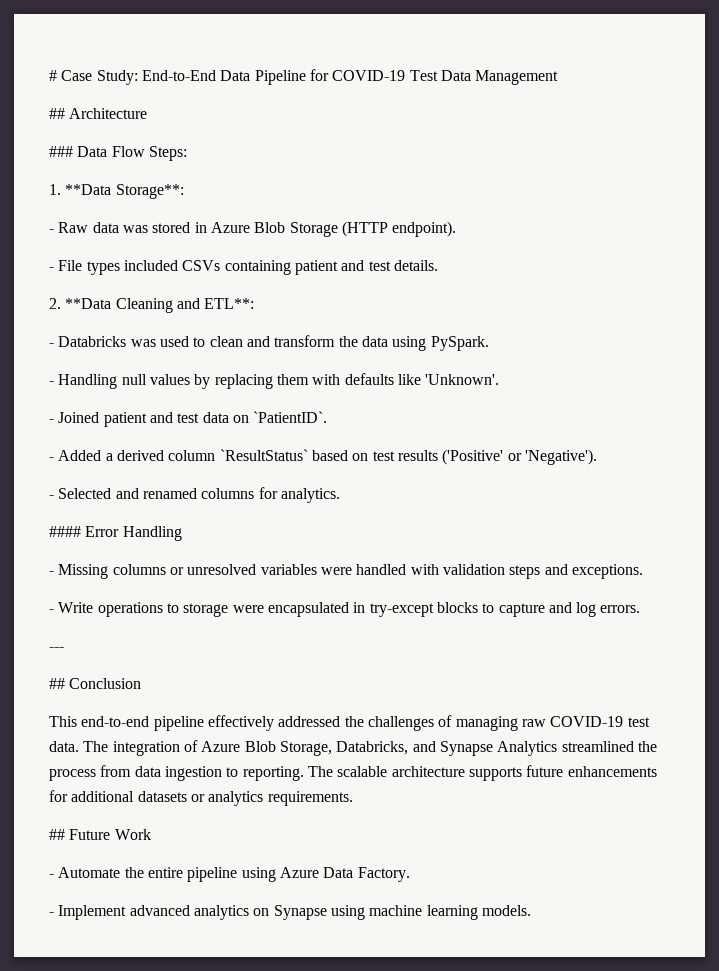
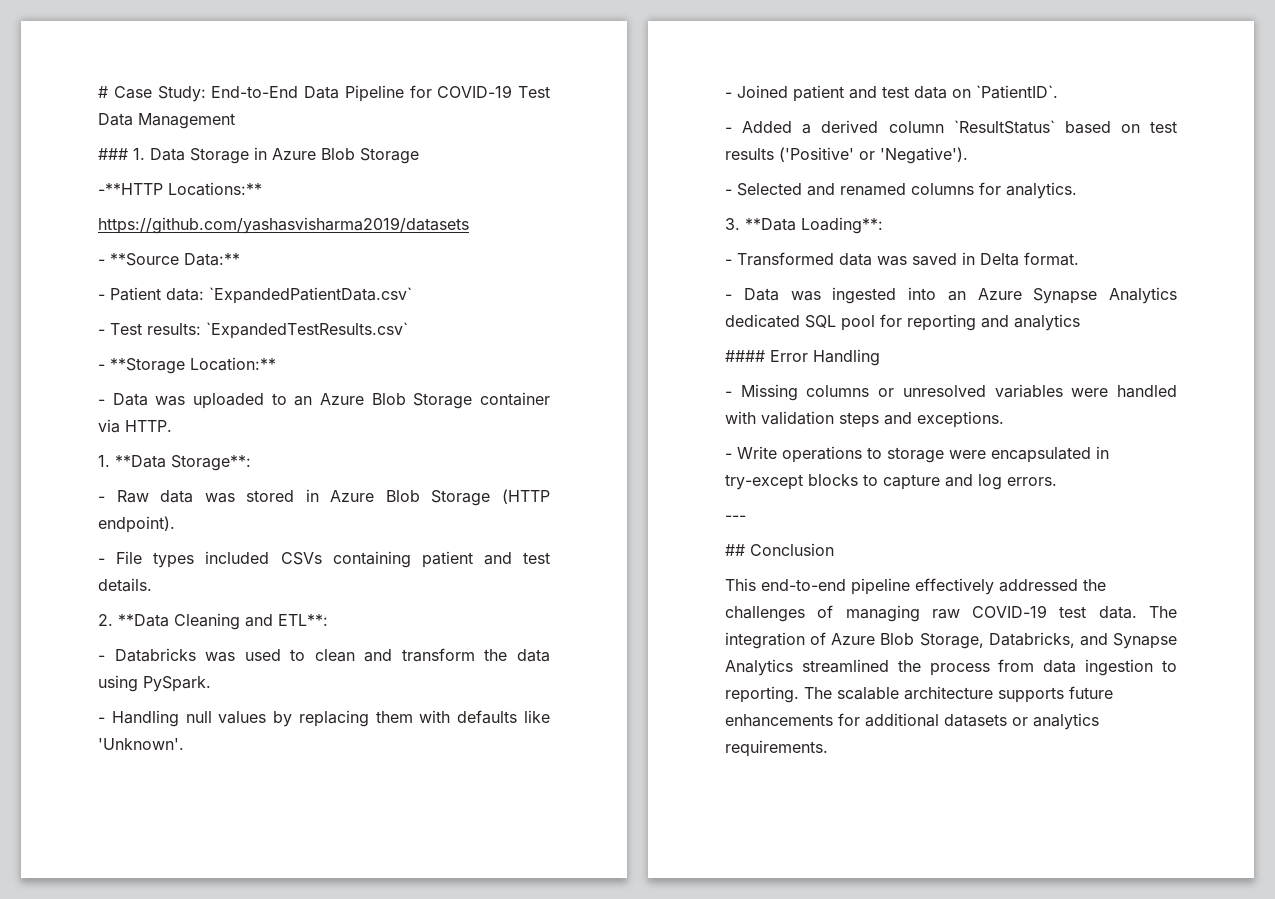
[49,108,148,119] [49,146,187,161] ## Architecture // ### Data Flow Steps: -> [98,147,419,164] [98,182,262,196] [98,217,469,234] [98,253,240,266] [98,287,412,304] [98,322,408,339] [98,357,276,374] [98,392,550,409] [98,419,172,433] ### 1. Data Storage in Azure Blob Storage // -**HTTP Locations:** // https://github.com/yashasvisharma2019/datasets // - **Source Data:** // - Patient data: `ExpandedPatientData.csv` // - Test results: `ExpandedTestResults.csv` // - **Storage Location:** // - Data was uploaded to an Azure Blob Storage container via HTTP.
(340, 495) none -> [725,217,883,234] [725,252,1079,266] [725,287,1177,304] [725,314,1080,331] // 3. **Data Loading**: // - Transformed data was saved in Delta format. // - Data was ingested into an Azure Synapse Analytics dedicated SQL pool for reporting and analytics
[49,829,151,840] [49,867,410,882] [49,905,531,920] // ## Future Work // - Automate the entire pipeline using Azure Data Factory. // - Implement advanced analytics on Synapse using machine learning models. -> (828, 748) none

